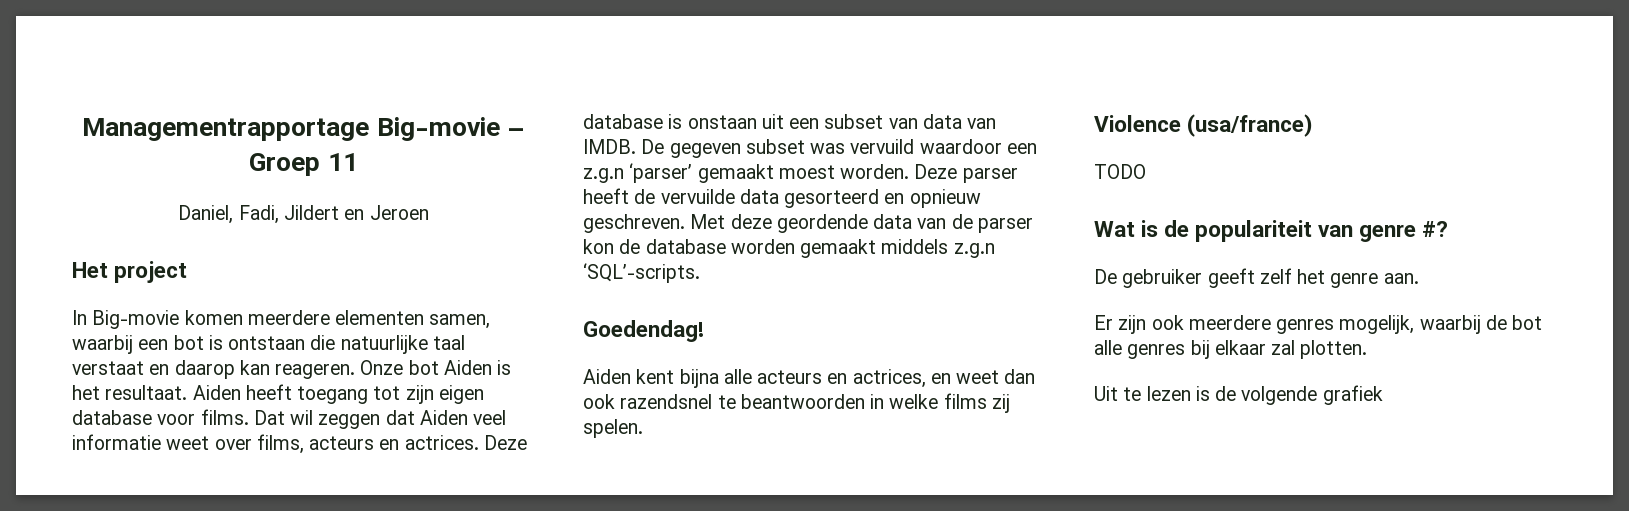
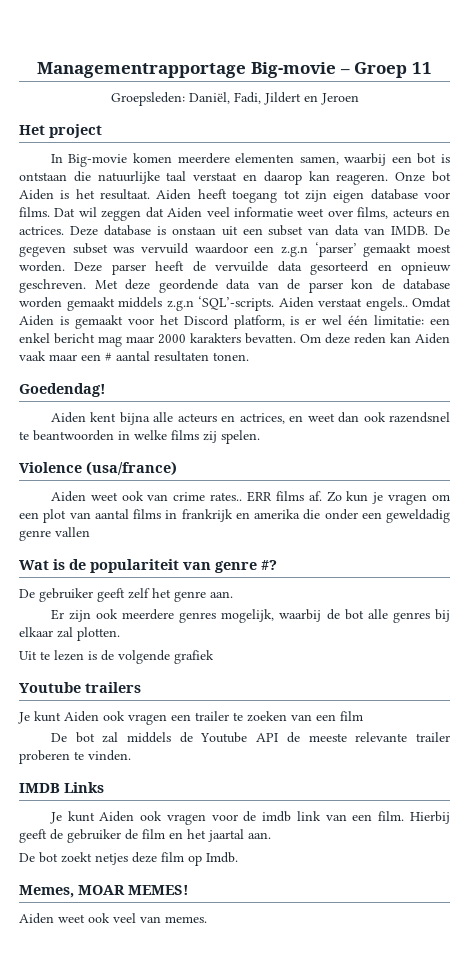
[178,205,234,224] Daniel, -> [110,92,230,106] Groepsleden: Daniël,
(700, 273) none -> [278,297,451,311] [19,315,451,329] [19,333,450,347] [19,351,249,362] Aiden verstaat engels.. Omdat Aiden is gemaakt voor het Discord platform, is er wel één limitatie: een enkel bericht mag maar 2000 karakters bevatten. Om deze reden kan Aiden vaak maar een # aantal resultaten tonen.
[1094,164,1146,179] TODO -> [50,491,450,505] [19,509,450,523] [19,527,90,541] Aiden weet ook van crime rates.. ERR films af. Zo kun je vragen om een plot van aantal films in frankrijk en amerika die onder een geweldadig genre vallen
(1383, 395) none -> [19,682,141,693] [18,711,363,725] [50,732,451,743] [19,750,131,764] [19,782,104,793] [49,811,451,825] [19,829,271,843] [19,852,238,866] [19,885,189,898] [19,913,207,924] // Youtube trailers // Je kunt Aiden ook vragen een trailer te zoeken van een film // De bot zal middels de Youtube API de meeste relevante trailer proberen te vinden. // IMDB Links // Je kunt Aiden ook vragen voor de imdb link van een film. Hierbij geeft de gebruiker de film en het jaartal aan. // De bot zoekt netjes deze film op Imdb. // Memes, MOAR MEMES! // Aiden weet ook veel van memes.

